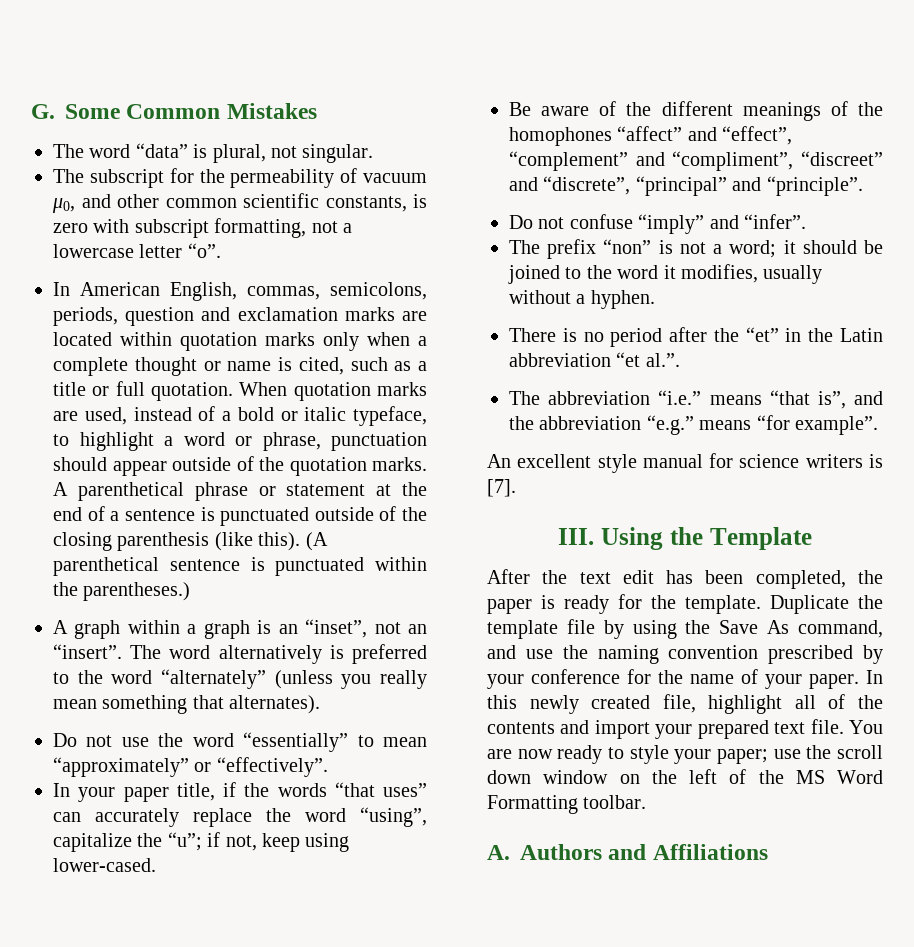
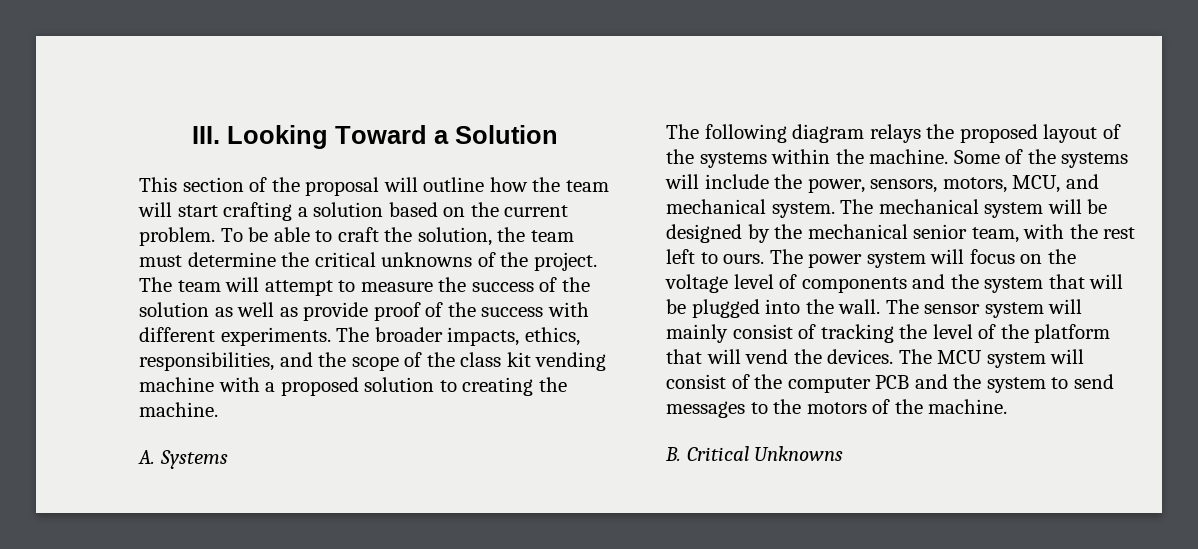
[31,103,317,119] [53,143,374,163] [53,168,427,188] [52,193,427,213] [53,218,352,238] [53,243,221,258] [53,282,427,301] [53,307,427,326] [53,332,427,351] [53,357,427,376] [53,381,427,401] [53,406,427,426] [53,432,427,451] [53,456,427,476] [53,482,427,501] [53,506,427,526] [53,532,328,551] [53,557,427,576] [53,582,191,601] [53,619,428,639] [53,644,427,664] [53,669,428,689] [53,695,321,714] [53,732,427,752] [53,757,328,777] [53,782,427,802] [53,807,427,827] [53,832,350,852] [53,858,156,872] [509,101,883,121] [509,126,793,146] [509,151,883,171] [509,176,863,196] [509,214,806,234] [509,239,883,259] [508,264,823,284] [509,290,655,309] [509,327,883,347] [509,352,680,367] [509,390,884,409] [509,415,878,435] [487,453,883,473] [487,479,516,497] [558,527,812,550] [487,569,883,589] [487,594,883,614] [487,619,883,639] [487,645,883,664] [487,669,883,689] [487,694,883,714] [487,719,883,739] [487,745,883,764] [487,769,883,784] [487,795,647,814] [487,844,768,860] G. Some Common Mistakes // The word “data” is plural, not singular. // The subscript for the permeability of vacuum μ0, and other common scientific constants, is zero with subscript formatting, not a lowercase letter “o”. // In American English, commas, semicolons, periods, question and exclamation marks are located within quotation marks only when a complete thought or name is cited, such as a title or full quotation. When quotation marks are used, instead of a bold or italic typeface, to highlight a word or phrase, punctuation should appear outside of the quotation marks. A parenthetical phrase or statement at the end of a sentence is punctuated outside of the closing parenthesis (like this). (A parenthetical sentence is punctuated within the parentheses.) // A graph within a graph is an “inset”, not an “insert”. The word alternatively is preferred to the word “alternately” (unless you really mean something that alternates). // Do not use the word “essentially” to mean “approximately” or “effectively”. // In your paper title, if the words “that uses” can accurately replace the word “using”, capitalize the “u”; if not, keep using lower-cased. // Be aware of the different meanings of the homophones “affect” and “effect”, “complement” and “compliment”, “discreet” and “discrete”, “principal” and “principle”. // Do not confuse “imply” and “infer”. // The prefix “non” is not a word; it should be joined to the word it modifies, usually without a hyphen. // There is no period after the “et” in the Latin abbreviation “et al.”. // The abbreviation “i.e.” means “that is”, and the abbreviation “e.g.” means “for example”. // An excellent style manual for science writers is [7]. // III. Using the Template // After the text edit has been completed, the paper is ready for the template. Duplicate the template file by using the Save As command, and use the naming convention prescribed by your conference for the name of your paper. In this newly created file, highlight all of the contents and import your prepared text file. You are now ready to style your paper; use the scroll down window on the left of the MS Word Formatting toolbar. // A. Authors and Affiliations -> [191,125,558,149] [139,177,609,196] [138,202,569,221] [139,227,574,246] [139,252,597,271] [139,277,590,296] [139,302,589,321] [139,327,580,346] [139,352,607,371] [139,377,567,396] [139,402,218,417] [138,450,228,469] [666,124,1121,143] [666,149,1129,168] [665,174,1099,193] [666,199,1108,218] [666,224,1136,243] [666,249,1076,268] [665,274,1124,293] [666,299,1083,318] [666,324,1111,343] [666,349,1085,368] [666,374,1114,393] [666,399,1008,418] [665,446,844,461] III. Looking Toward a Solution // This section of the proposal will outline how the team will start crafting a solution based on the current problem. To be able to craft the solution, the team must determine the critical unknowns of the project. The team will attempt to measure the success of the solution as well as provide proof of the success with different experiments. The broader impacts, ethics, responsibilities, and the scope of the class kit vending machine with a proposed solution to creating the machine. // A. Systems // The following diagram relays the proposed layout of the systems within the machine. Some of the systems will include the power, sensors, motors, MCU, and mechanical system. The mechanical system will be designed by the mechanical senior team, with the rest left to ours. The power system will focus on the voltage level of components and the system that will be plugged into the wall. The sensor system will mainly consist of tracking the level of the platform that will vend the devices. The MCU system will consist of the computer PCB and the system to send messages to the motors of the machine. // B. Critical Unknowns

